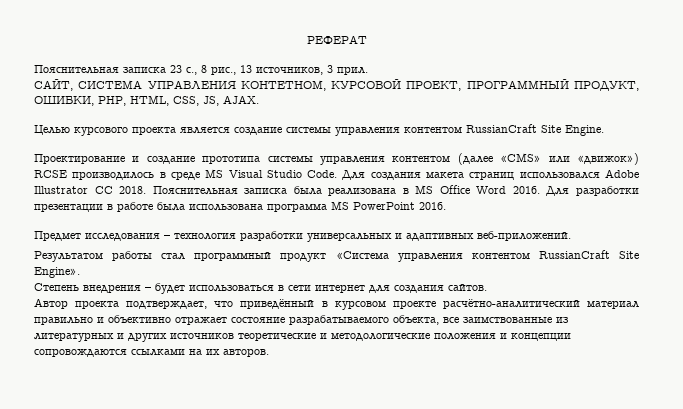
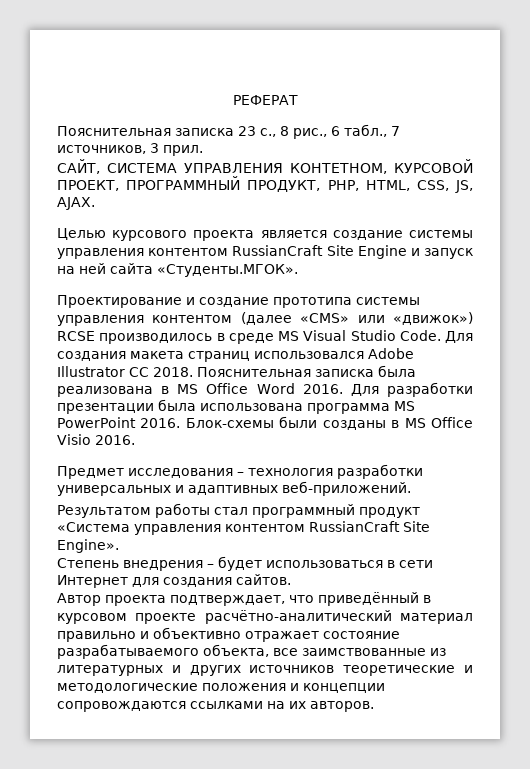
[240,65,252,73] 13 -> [331,124,400,137] 6 табл., 7
[34,96,94,106] ОШИБКИ, -> (321, 186) none
[565,125,604,136] Engine. -> [357,245,474,259] [57,263,298,277] Engine и запуск на ней сайта «Студенты.МГОК».
[107,202,153,212] в работе -> (154, 408) none
(446, 206) none -> [185,416,474,430] [57,434,135,445] Блок-схемы были созданы в MS Office Visio 2016.
[315,285,365,293] интернет -> [57,575,128,588] Интернет

